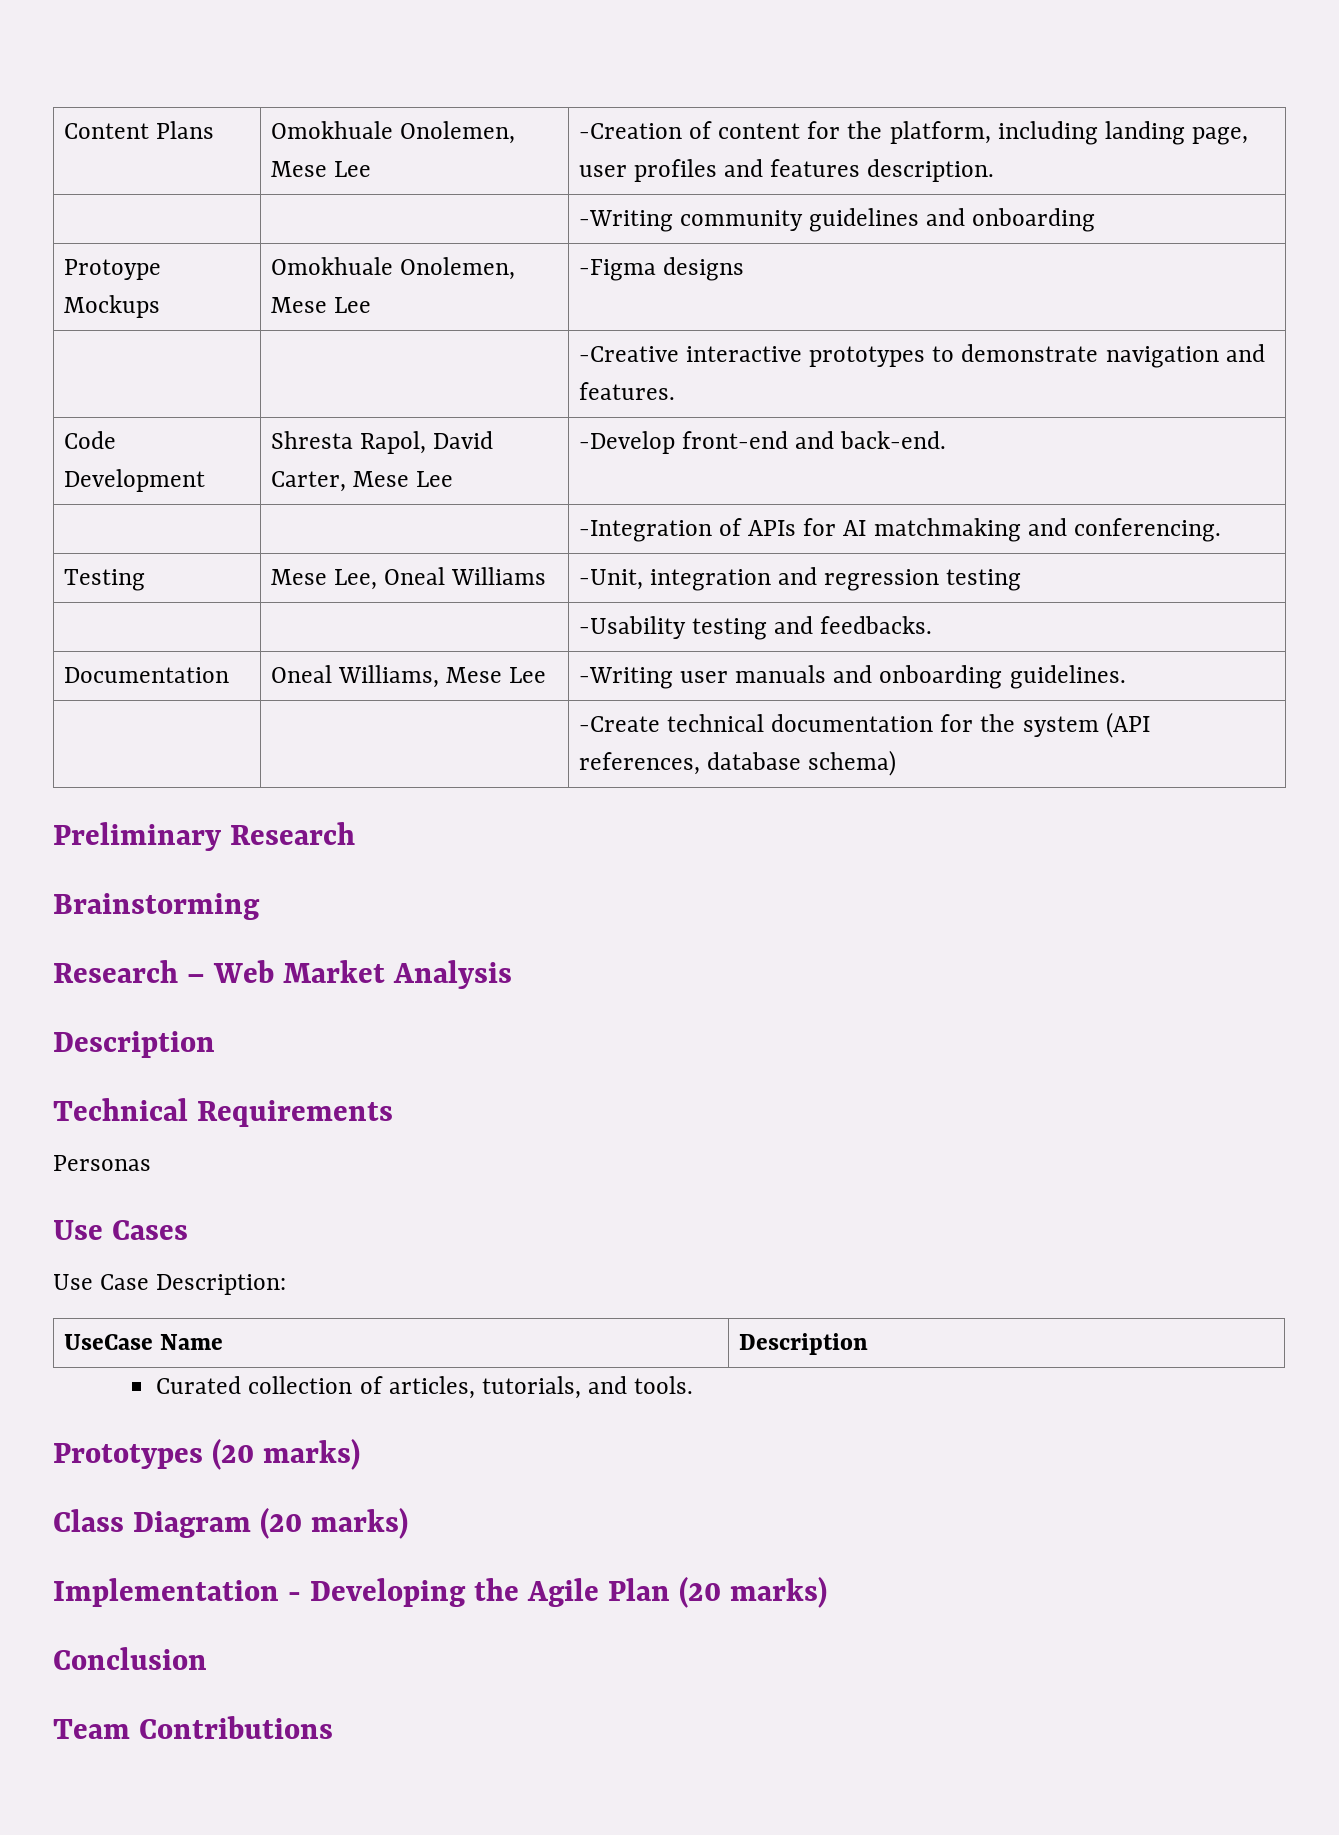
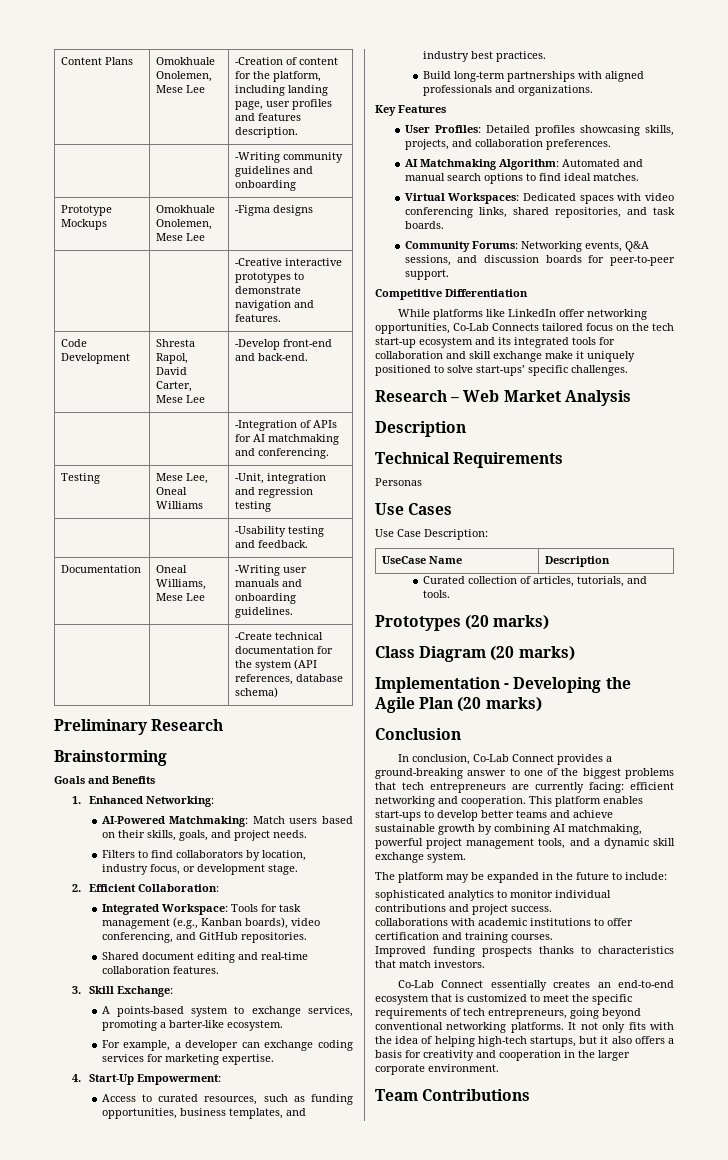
[63,259,161,280] Protoype -> [61,205,113,216] Prototype
[820,616,933,634] feedbacks. -> [258,540,309,548] feedback.
(260, 906) none -> [54,776,155,784] [71,796,215,807] [101,816,353,827] [101,830,307,841] [101,850,306,861] [101,864,298,875] [71,884,220,892] [101,904,301,915] [101,917,320,929] [101,932,307,943] [101,952,308,963] [101,966,219,974] [71,986,174,997] [101,1006,353,1017] [101,1020,283,1031] [101,1040,353,1051] [101,1054,274,1065] [71,1074,222,1085] [101,1094,354,1105] [101,1108,306,1119] [422,51,546,62] [422,71,644,82] [422,85,593,96] [375,105,446,116] [404,125,674,136] [404,139,611,150] [404,159,643,170] [404,173,639,184] [404,193,674,204] [404,207,675,218] [404,221,444,229] [404,241,649,252] [404,255,675,266] [404,269,449,280] [375,289,528,300] [398,309,648,320] [375,323,674,334] [375,337,615,348] [375,351,635,362] [375,365,628,376] // Goals and Benefits // 1. Enhanced Networking: // AI-Powered Matchmaking: Match users based on their skills, goals, and project needs. // Filters to find collaborators by location, industry focus, or development stage. // 2. Efficient Collaboration: // Integrated Workspace: Tools for task management (e.g., Kanban boards), video conferencing, and GitHub repositories. // Shared document editing and real-time collaboration features. // 3. Skill Exchange: // A points-based system to exchange services, promoting a barter-like ecosystem. // For example, a developer can exchange coding services for marketing expertise. // 4. Start-Up Empowerment: // Access to curated resources, such as funding opportunities, business templates, and industry best practices. // Build long-term partnerships with aligned professionals and organizations. // Key Features // User Profiles: Detailed profiles showcasing skills, projects, and collaboration preferences. // AI Matchmaking Algorithm: Automated and manual search options to find ideal matches. // Virtual Workspaces: Dedicated spaces with video conferencing links, shared repositories, and task boards. // Community Forums: Networking events, Q&A sessions, and discussion boards for peer-to-peer support. // Competitive Differentiation // While platforms like LinkedIn offer networking opportunities, Co-Lab Connects tailored focus on the tech start-up ecosystem and its integrated tools for collaboration and skill exchange make it uniquely positioned to solve start-ups’ specific challenges.
(207, 1658) none -> [398,754,613,765] [375,768,674,779] [375,782,674,793] [375,796,643,807] [375,810,613,821] [375,824,642,835] [375,838,675,849] [375,852,466,863] [375,872,667,883] [375,890,611,901] [375,904,552,915] [375,918,633,926] [375,932,553,943] [375,946,674,957] [375,960,485,968] [398,980,674,991] [375,994,632,1005] [375,1008,641,1019] [375,1022,674,1033] [375,1036,674,1047] [375,1050,630,1061] [375,1064,499,1075] // In conclusion, Co-Lab Connect provides a ground-breaking answer to one of the biggest problems that tech entrepreneurs are currently facing: efficient networking and cooperation. This platform enables start-ups to develop better teams and achieve sustainable growth by combining AI matchmaking, powerful project management tools, and a dynamic skill exchange system. // The platform may be expanded in the future to include: // sophisticated analytics to monitor individual contributions and project success. // collaborations with academic institutions to offer certification and training courses. // Improved funding prospects thanks to characteristics that match investors. // Co-Lab Connect essentially creates an end-to-end ecosystem that is customized to meet the specific requirements of tech entrepreneurs, going beyond conventional networking platforms. It not only fits with the idea of helping high-tech startups, but it also offers a basis for creativity and cooperation in the larger corporate environment.

